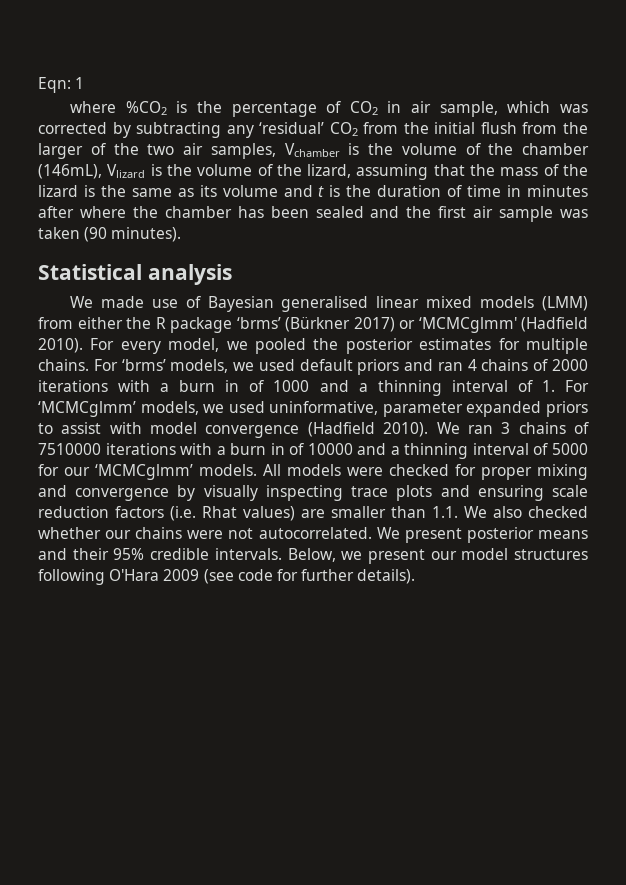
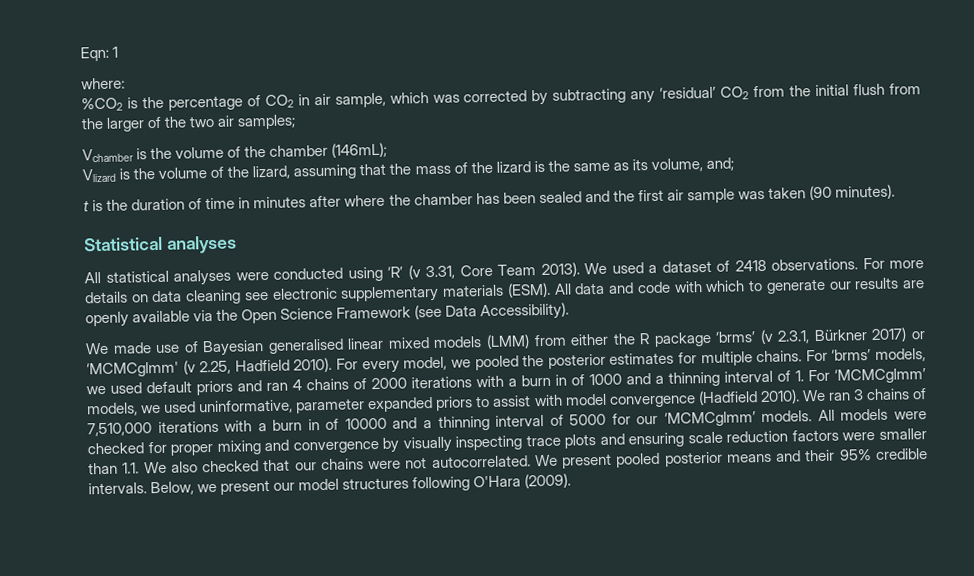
[70,101,117,113] where -> [81,77,125,90] where: //
[210,143,276,159] samples, -> [237,114,297,130] samples; //
[38,164,102,179] (146mL), -> [331,142,388,158] (146mL); //
[222,185,313,197] volume and -> [650,157,734,173] volume, and; //
[147,264,232,285] analysis -> [166,235,237,254] [84,257,924,286] [85,277,925,305] [85,302,570,328] analyses // All statistical analyses were conducted using ‘R’ (v 3.31, Core Team 2013). We used a dataset of 2418 observations. For more details on data cleaning see electronic supplementary materials (ESM). All data and code with which to generate our results are openly available via the Open Science Framework (see Data Accessibility).
[285,317,588,333] (Bürkner 2017) or ‘MCMCglmm' (Hadfield -> [759,327,925,345] [86,359,290,378] (v 2.3.1, Bürkner 2017) or ‘MCMCglmm' (v 2.25, Hadfield
[38,443,101,455] 7510000 -> [87,422,152,437] 7,510,000
[170,506,325,521] (i.e. Rhat values) are -> [842,431,876,441] were
[38,527,101,539] whether -> [263,459,291,472] that
(462, 535) none -> [616,452,661,468] pooled
[163,569,416,584] 2009 (see code for further details). -> [524,473,572,489] (2009).

